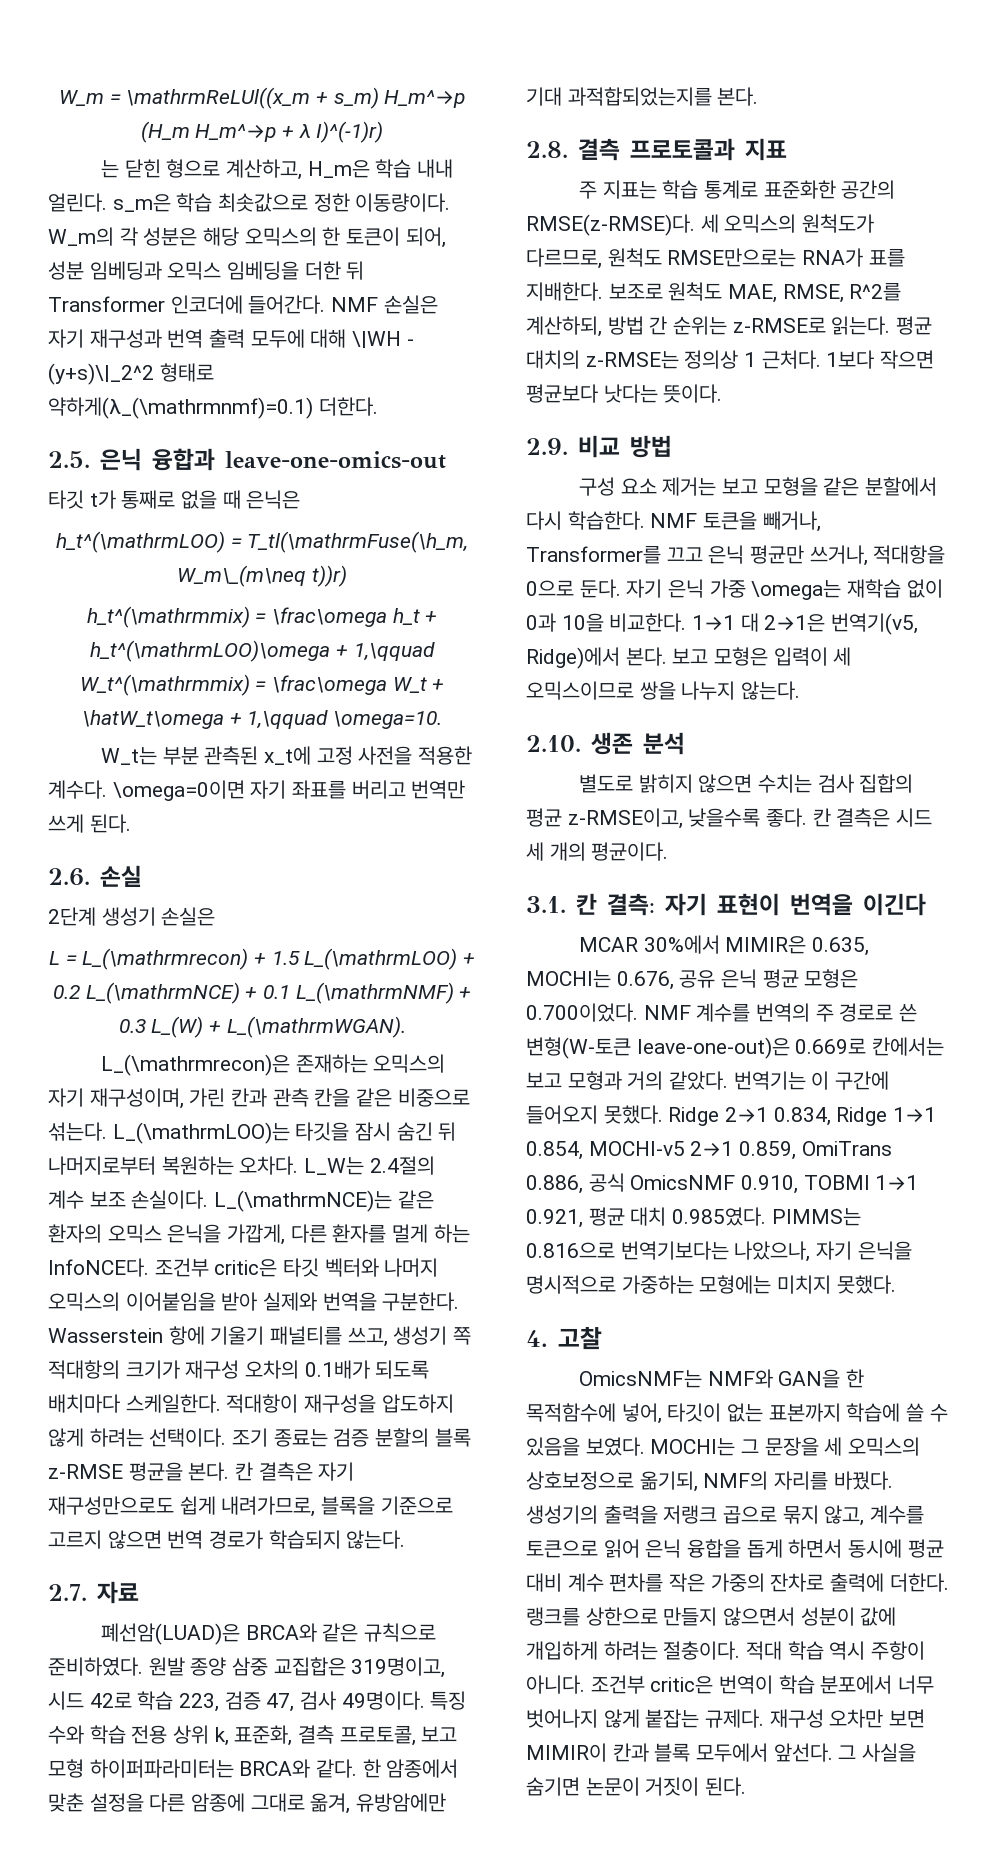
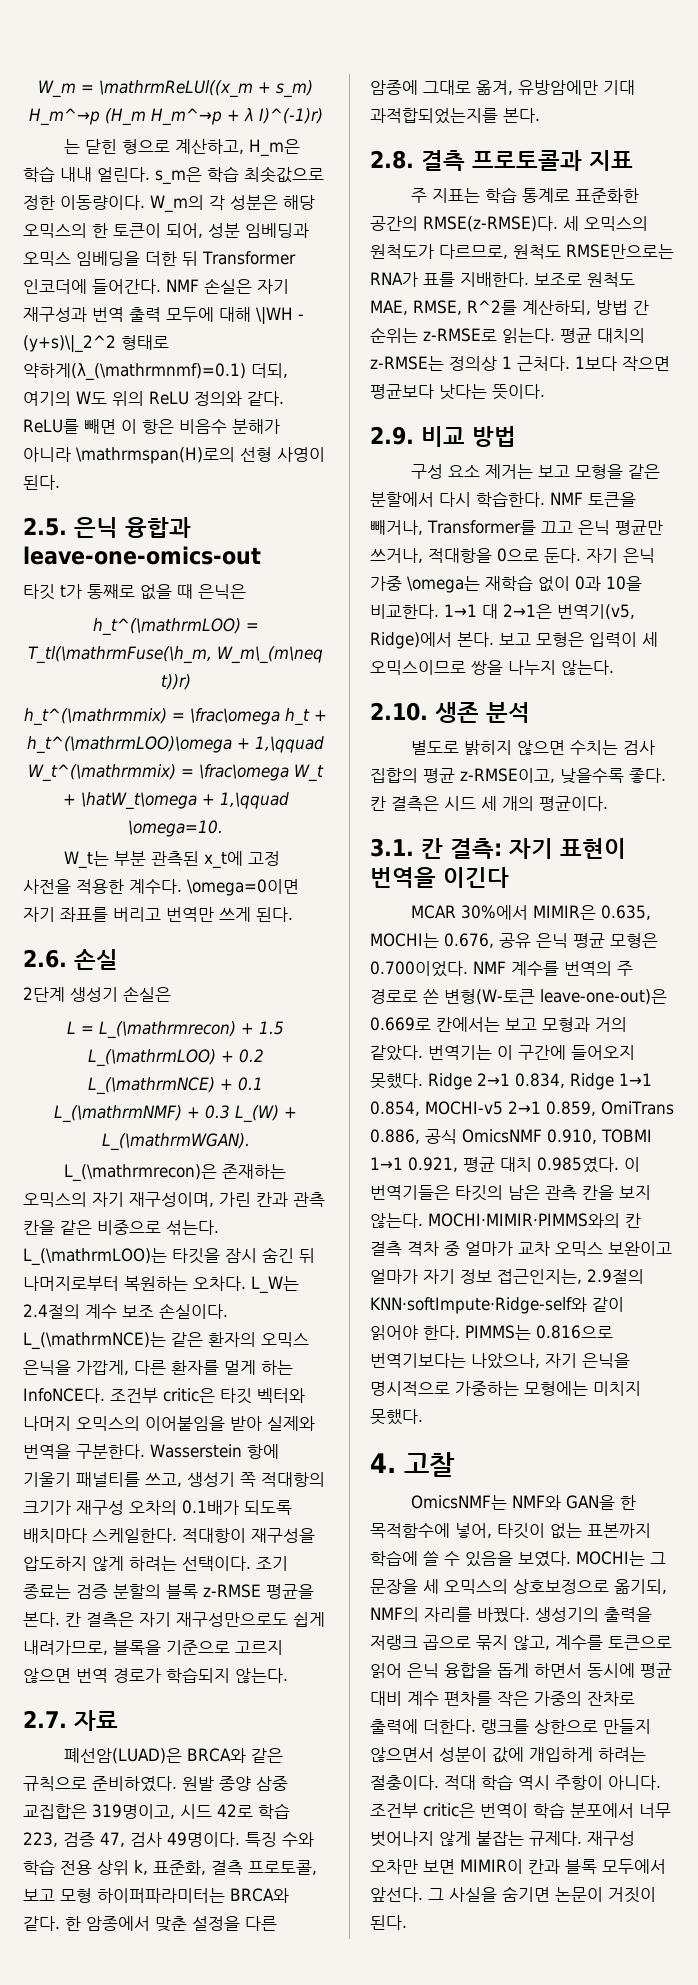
[318,397,378,416] 더한다. -> [251,363,288,378] [23,391,284,406] [23,419,280,434] [23,447,325,464] [23,475,60,490] 더되, 여기의 W도 위의 ReLU 정의와 같다. ReLU를 빼면 이 항은 비음수 분해가 아니라 \mathrmspan(H)로의 선형 사영이 된다.
(767, 1216) none -> [624,1157,640,1172] [370,1185,651,1201] [370,1213,641,1228] [370,1241,672,1256] [370,1269,644,1284] [370,1297,624,1314] [370,1325,460,1340] 이 번역기들은 타깃의 남은 관측 칸을 보지 않는다. MOCHI·MIMIR·PIMMS와의 칸 결측 격차 중 얼마가 교차 오믹스 보완이고 얼마가 자기 정보 접근인지는, 2.9절의 KNN·softImpute·Ridge-self와 같이 읽어야 한다.

